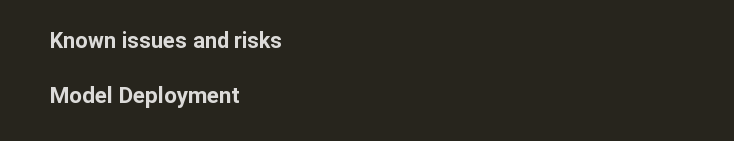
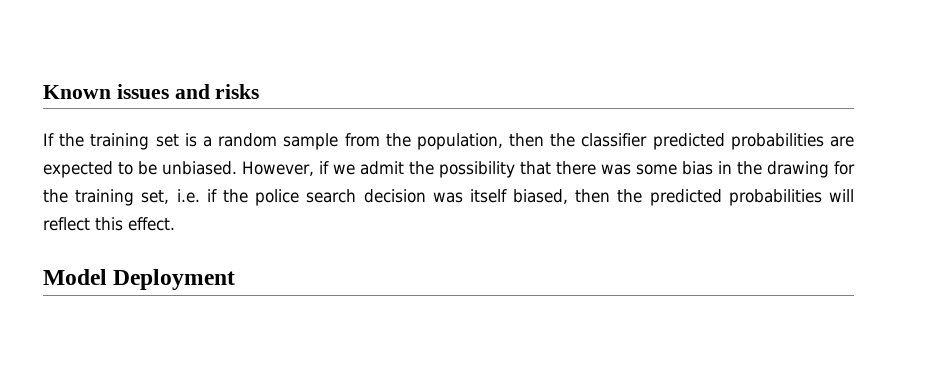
(283, 39) none -> [43,133,854,150] [43,161,855,178] [43,189,854,206] [43,217,175,231] // If the training set is a random sample from the population, then the classifier predicted probabilities are expected to be unbiased. However, if we admit the possibility that there was some bias in the drawing for the training set, i.e. if the police search decision was itself biased, then the predicted probabilities will reflect this effect.

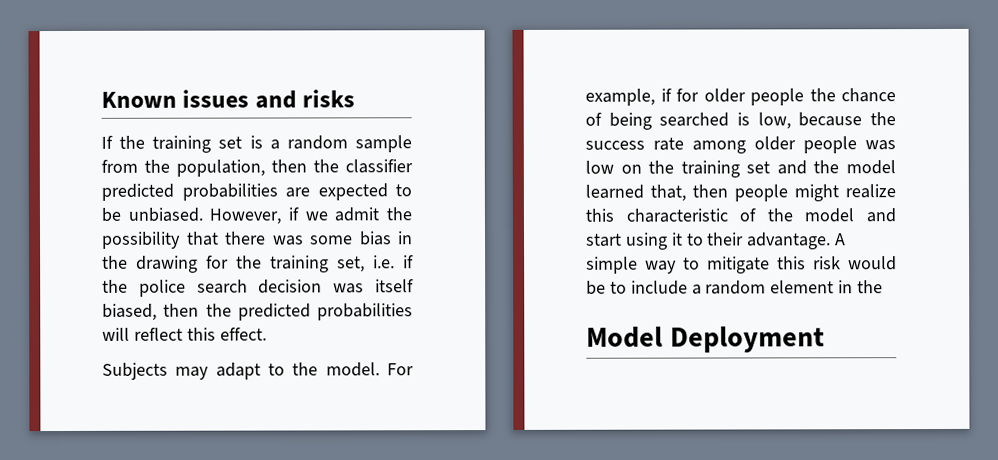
(175, 224) none -> [102,362,415,380] [585,88,896,106] [585,112,896,130] [585,136,896,154] [585,160,896,178] [585,184,896,202] [585,208,896,223] [586,232,847,250] [586,256,897,274] [586,280,884,295] // Subjects may adapt to the model. For example, if for older people the chance of being searched is low, because the success rate among older people was low on the training set and the model learned that, then people might realize this characteristic of the model and start using it to their advantage. A simple way to mitigate this risk would be to include a random element in the

